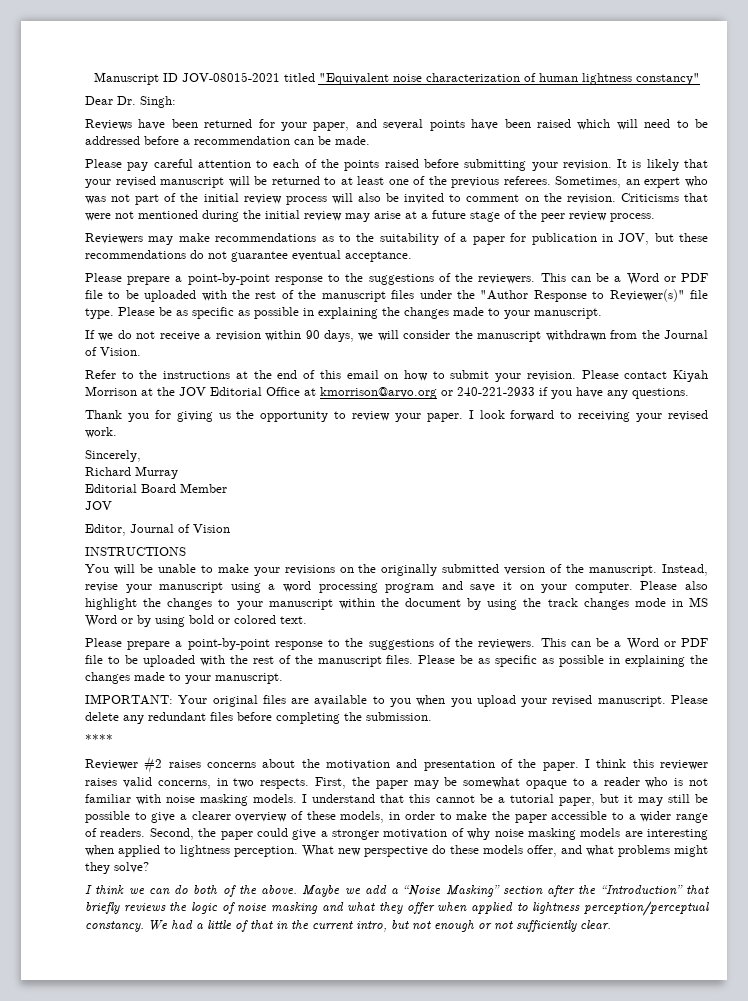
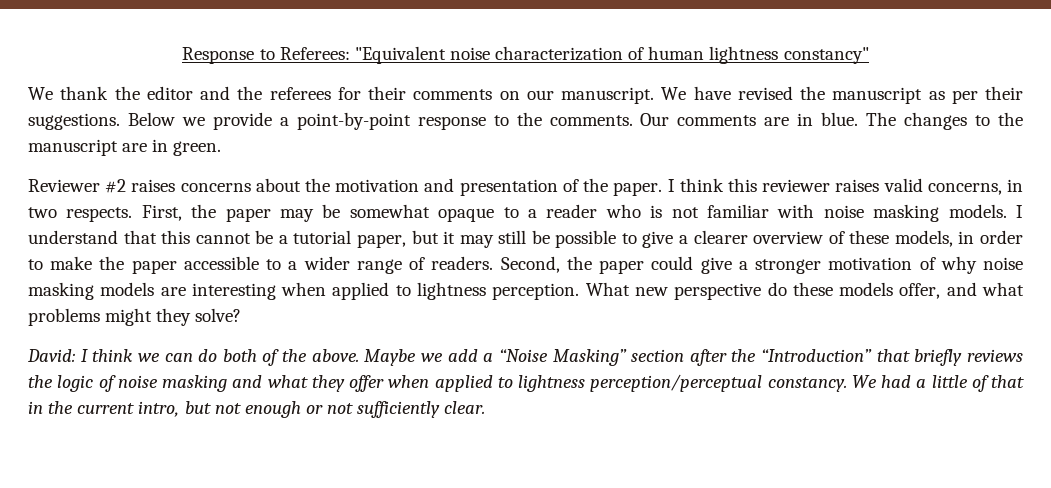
[93,72,315,85] Manuscript ID JOV-08015-2021 titled -> [182,47,350,64] Response to Referees:
[85,96,176,108] [85,119,708,131] [85,136,370,145] [85,159,708,171] [85,176,708,188] [85,193,708,205] [85,210,655,222] [85,233,708,245] [85,250,412,262] [85,273,709,285] [85,289,708,302] [85,307,602,319] [85,330,709,342] [85,347,141,356] [85,370,708,382] [85,386,689,399] [85,410,708,422] [85,427,117,438] [85,450,141,462] [85,466,178,479] [85,483,227,493] [85,501,112,510] [85,524,230,536] [85,547,186,556] [85,564,708,576] [85,581,709,593] [85,597,708,610] [85,615,307,627] [85,638,709,650] [85,655,709,667] [85,672,283,684] [85,694,708,707] [85,712,432,724] [85,734,113,744] Dear Dr. Singh: // Reviews have been returned for your paper, and several points have been raised which will need to be addressed before a recommendation can be made. // Please pay careful attention to each of the points raised before submitting your revision. It is likely that your revised manuscript will be returned to at least one of the previous referees. Sometimes, an expert who was not part of the initial review process will also be invited to comment on the revision. Criticisms that were not mentioned during the initial review may arise at a future stage of the peer review process. // Reviewers may make recommendations as to the suitability of a paper for publication in JOV, but these recommendations do not guarantee eventual acceptance. // Please prepare a point-by-point response to the suggestions of the reviewers. This can be a Word or PDF file to be uploaded with the rest of the manuscript files under the "Author Response to Reviewer(s)" file type. Please be as specific as possible in explaining the changes made to your manuscript. // If we do not receive a revision within 90 days, we will consider the manuscript withdrawn from the Journal of Vision. // Refer to the instructions at the end of this email on how to submit your revision. Please contact Kiyah Morrison at the JOV Editorial Office at kmorrison@arvo.org or 240-221-2933 if you have any questions. // Thank you for giving us the opportunity to review your paper. I look forward to receiving your revised work. // Sincerely, // Richard Murray // Editorial Board Member // JOV // Editor, Journal of Vision // INSTRUCTIONS // You will be unable to make your revisions on the originally submitted version of the manuscript. Instead, revise your manuscript using a word processing program and save it on your computer. Please also highlight the changes to your manuscript within the document by using the track changes mode in MS Word or by using bold or colored text. // Please prepare a point-by-point response to the suggestions of the reviewers. This can be a Word or PDF file to be uploaded with the rest of the manuscript files. Please be as specific as possible in explaining the changes made to your manuscript. // IMPORTANT: Your original files are available to you when you upload your revised manuscript. Please delete any redundant files before completing the submission. // **** -> [28,86,1023,104] [28,112,1024,130] [28,139,222,156] We thank the editor and the referees for their comments on our manuscript. We have revised the manuscript as per their suggestions. Below we provide a point-by-point response to the comments. Our comments are in blue. The changes to the manuscript are in green.
(149, 867) none -> [27,349,75,362] David:

